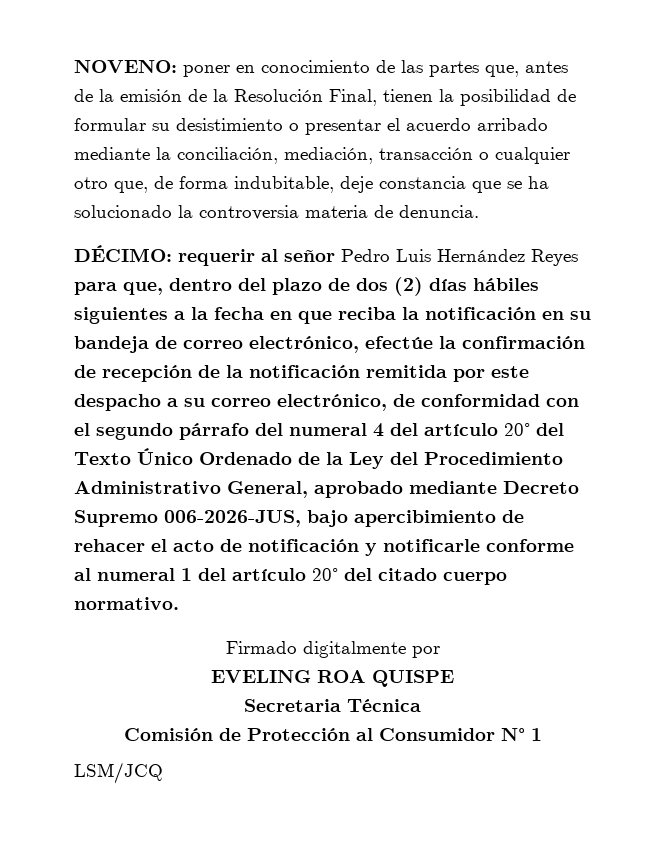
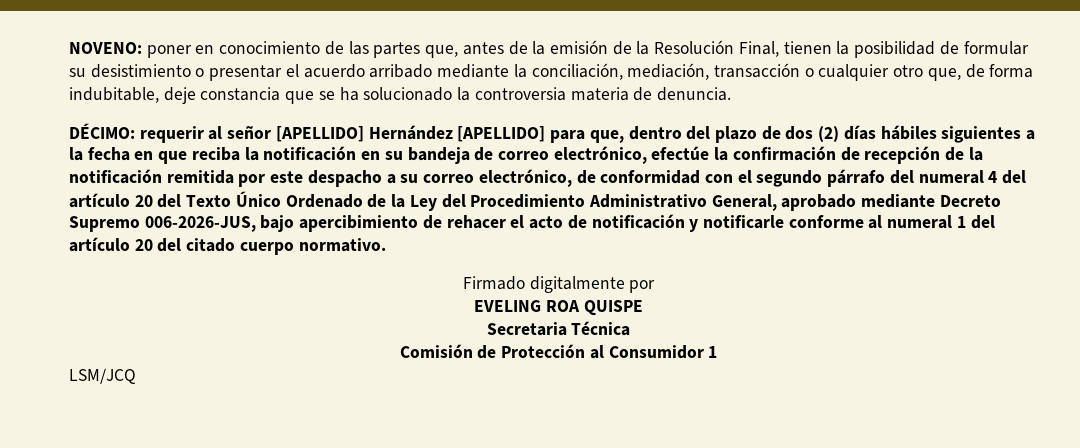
[341,249,578,266] Pedro Luis Hernández Reyes -> [275,125,546,142] [APELLIDO] Hernández [APELLIDO]
[504,423,530,436] 20° -> [134,195,153,207] 20
[312,568,338,581] 20° -> [134,239,153,251] 20
[500,728,525,741] N° -> (704, 352) none

